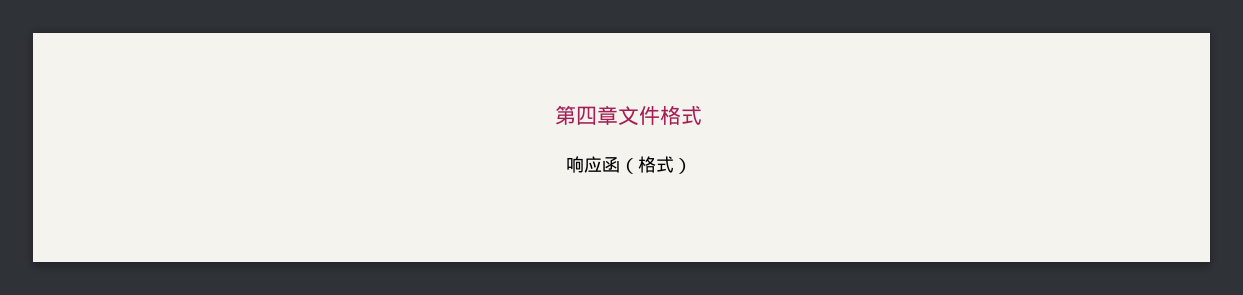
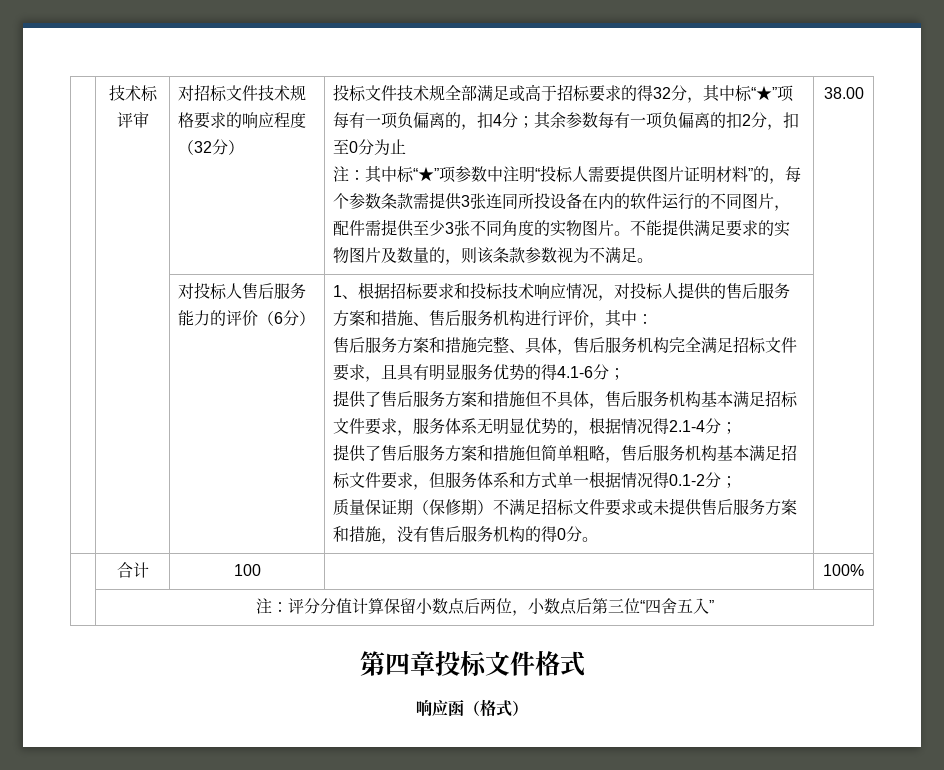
[555,105,618,125] 第四章 -> [108,85,158,102] [116,111,149,128] [177,84,306,102] [177,112,306,129] [177,139,244,155] [332,84,794,103] [332,112,799,130] [332,139,406,155] [332,165,801,184] [332,192,790,211] [332,219,790,237] [332,247,653,265] [823,87,864,99] [177,282,306,300] [177,310,315,326] [332,282,790,301] [332,310,653,328] [332,336,797,355] [332,364,625,382] [332,390,798,409] [332,417,737,436] [332,444,797,463] [332,471,737,490] [332,498,797,516] [332,526,598,544] [116,562,149,578] [233,564,261,576] [823,564,864,576] [255,598,714,616] [359,651,487,677] | 技术标评审 | 对招标文件技术规格要求的响应程度（32分） | 投标文件技术规全部满足或高于招标要求的得32分，其中标“★”项每有一项负偏离的，扣4分；其余参数每有一项负偏离的扣2分，扣至0分为止 // 注：其中标“★”项参数中注明“投标人需要提供图片证明材料”的，每个参数条款需提供3张连同所投设备在内的软件运行的不同图片，配件需提供至少3张不同角度的实物图片。不能提供满足要求的实物图片及数量的，则该条款参数视为不满足。 | 38.00 // | | 对投标人售后服务能力的评价（6分） | 1、根据招标要求和投标技术响应情况，对投标人提供的售后服务方案和措施、售后服务机构进行评价，其中： // 售后服务方案和措施完整、具体，售后服务机构完全满足招标文件要求，且具有明显服务优势的得4.1-6分； // 提供了售后服务方案和措施但不具体，售后服务机构基本满足招标文件要求，服务体系无明显优势的，根据情况得2.1-4分； // 提供了售后服务方案和措施但简单粗略，售后服务机构基本满足招标文件要求，但服务体系和方式单一根据情况得0.1-2分； // 质量保证期（保修期）不满足招标文件要求或未提供售后服务方案和措施，没有售后服务机构的得0分。 | // | 合计 | 100 | | 100% // | 注：评分分值计算保留小数点后两位，小数点后第三位“四舍五入” // 第四章投标

